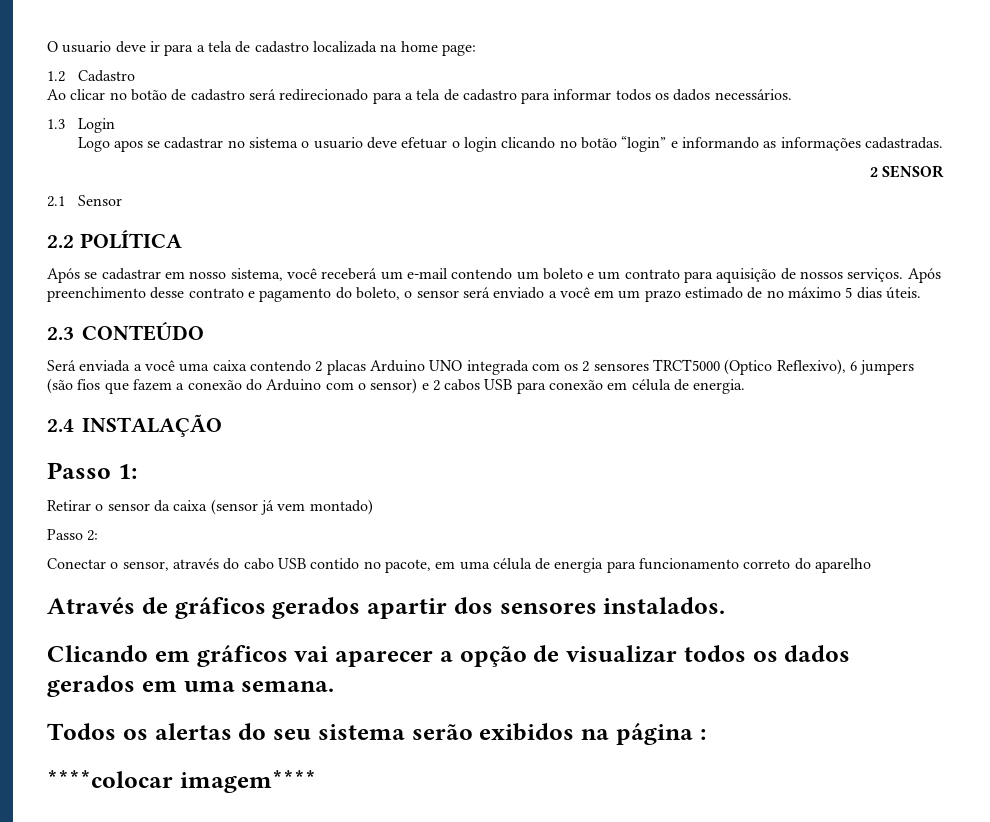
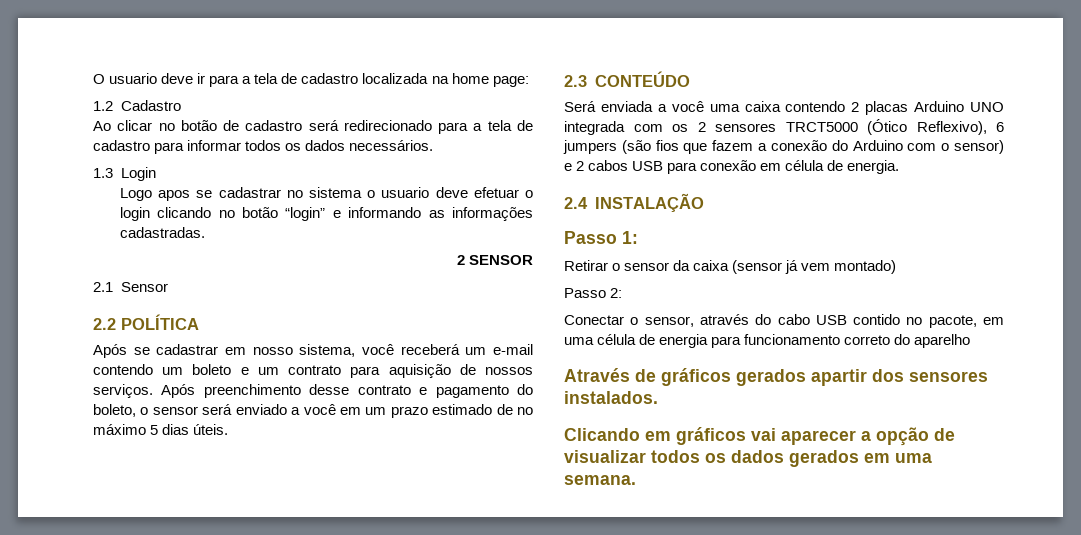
[724,359,773,375] (Optico -> [867,119,907,135] (Ótico
[47,723,706,745] [47,770,316,793] // Todos os alertas do seu sistema serão exibidos na página : // ****colocar imagem**** -> (636, 480) none

